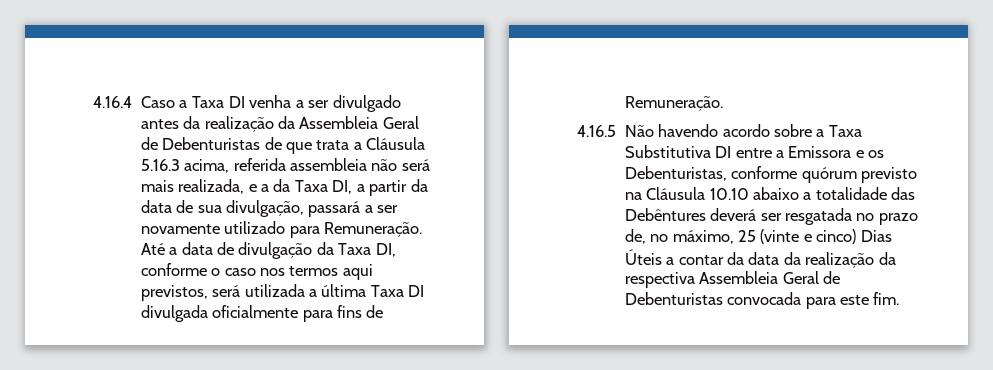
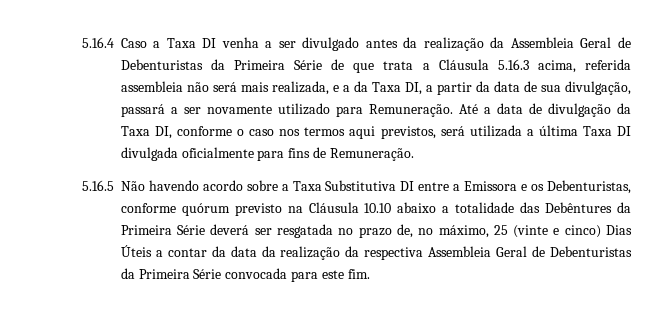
[93,96,133,108] 4.16.4 -> [81,37,114,48] 5.16.4
(261, 143) none -> [210,59,323,70] da Primeira Série
[577,125,617,137] 4.16.5 -> [81,180,114,191] 5.16.5
(706, 214) none -> [616,202,631,213] [120,225,206,235] da Primeira Série
(723, 298) none -> [120,268,222,279] da Primeira Série

